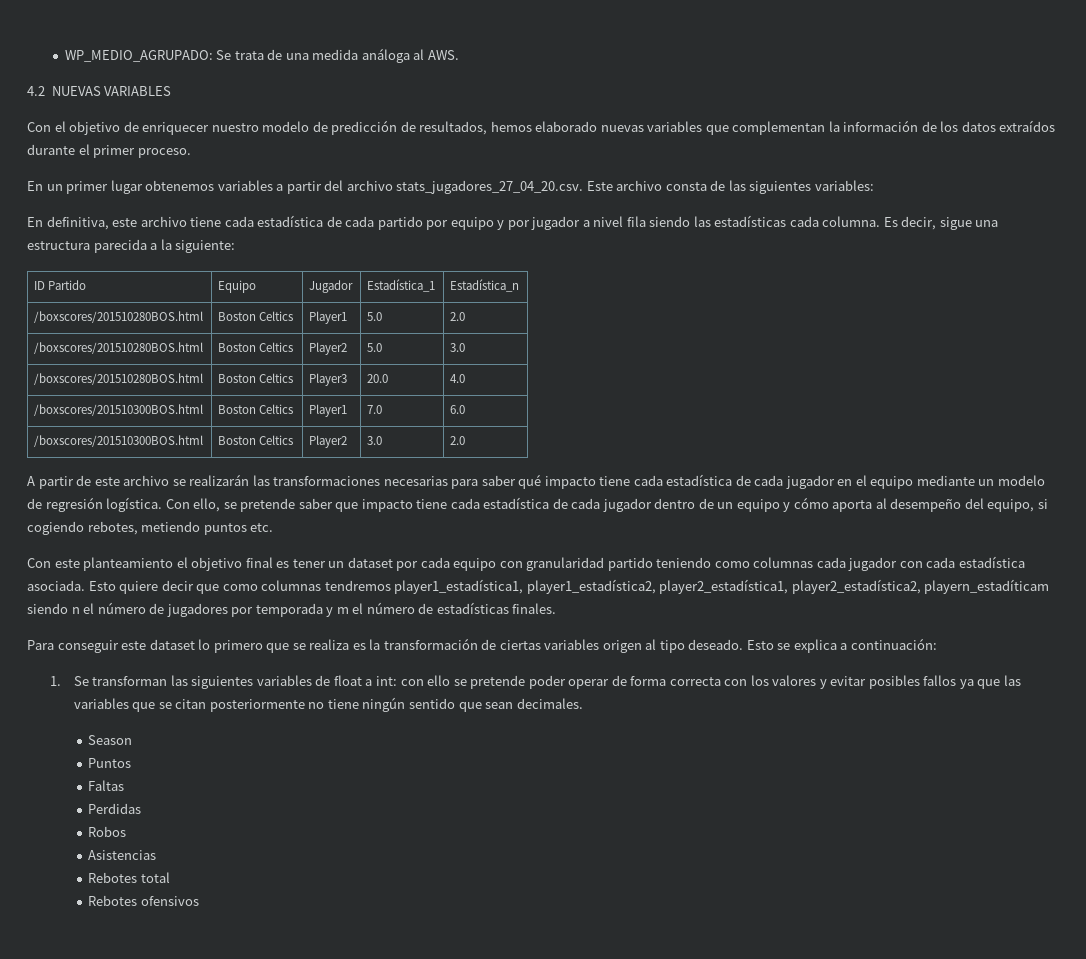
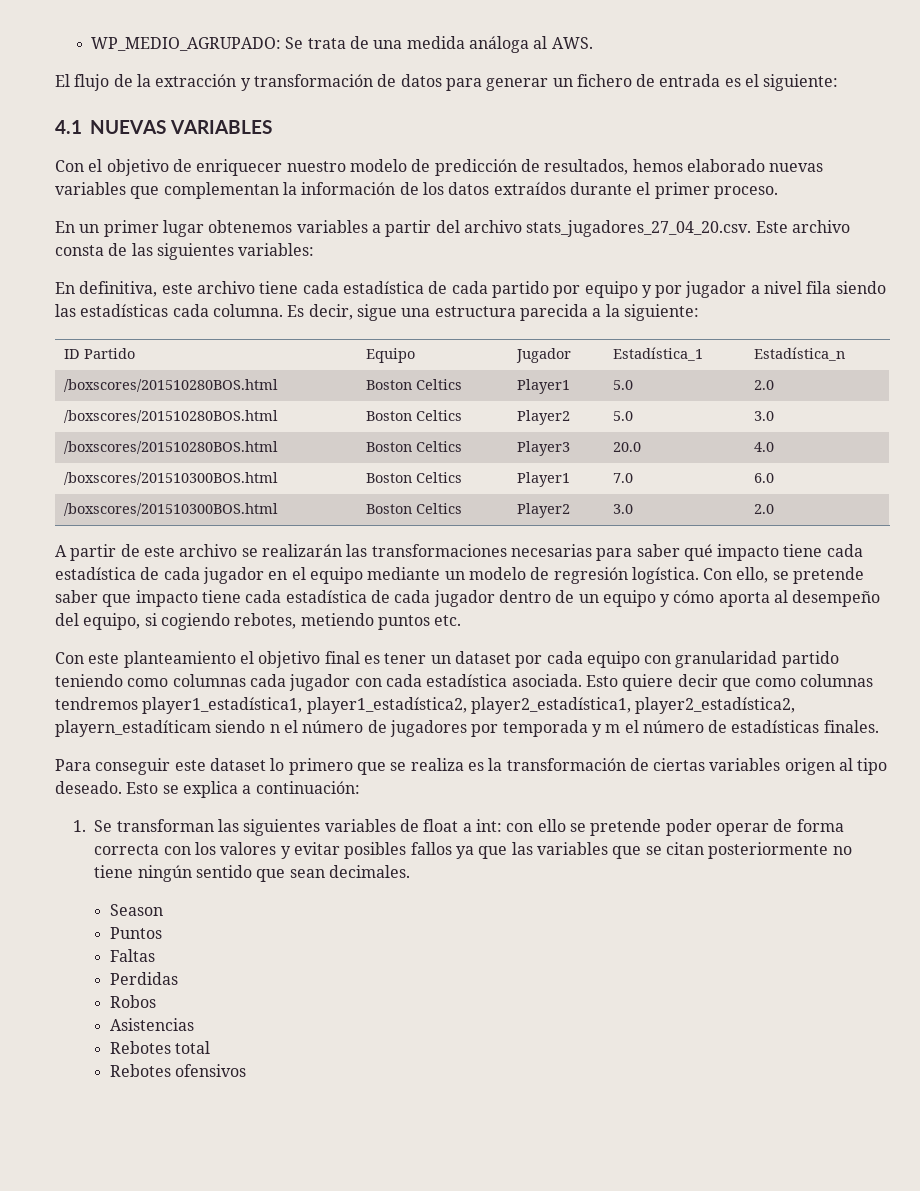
[27,86,45,96] 4.2 -> [55,74,839,91] [55,120,82,134] El flujo de la extracción y transformación de datos para generar un fichero de entrada es el siguiente: // 4.1

